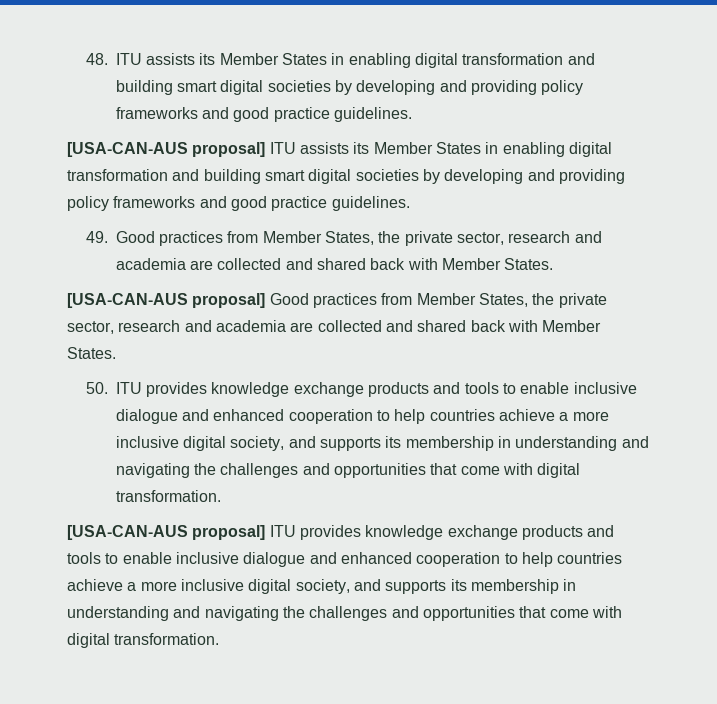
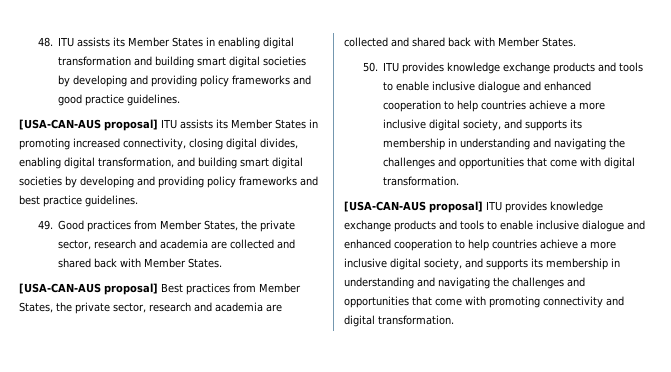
[502,142,612,157] [67,169,168,181] enabling digital transformation -> [19,138,298,150] [19,157,174,169] promoting increased connectivity, closing digital divides, enabling digital transformation,
[230,196,267,211] good -> [19,195,40,205] best
[269,293,309,305] Good -> [161,283,183,293] Best
(622, 612) none -> [489,296,624,308] promoting connectivity and

